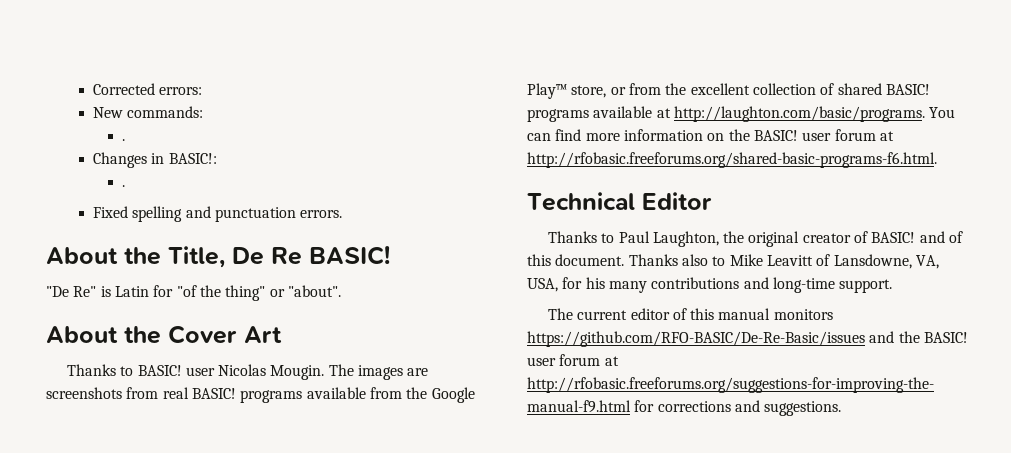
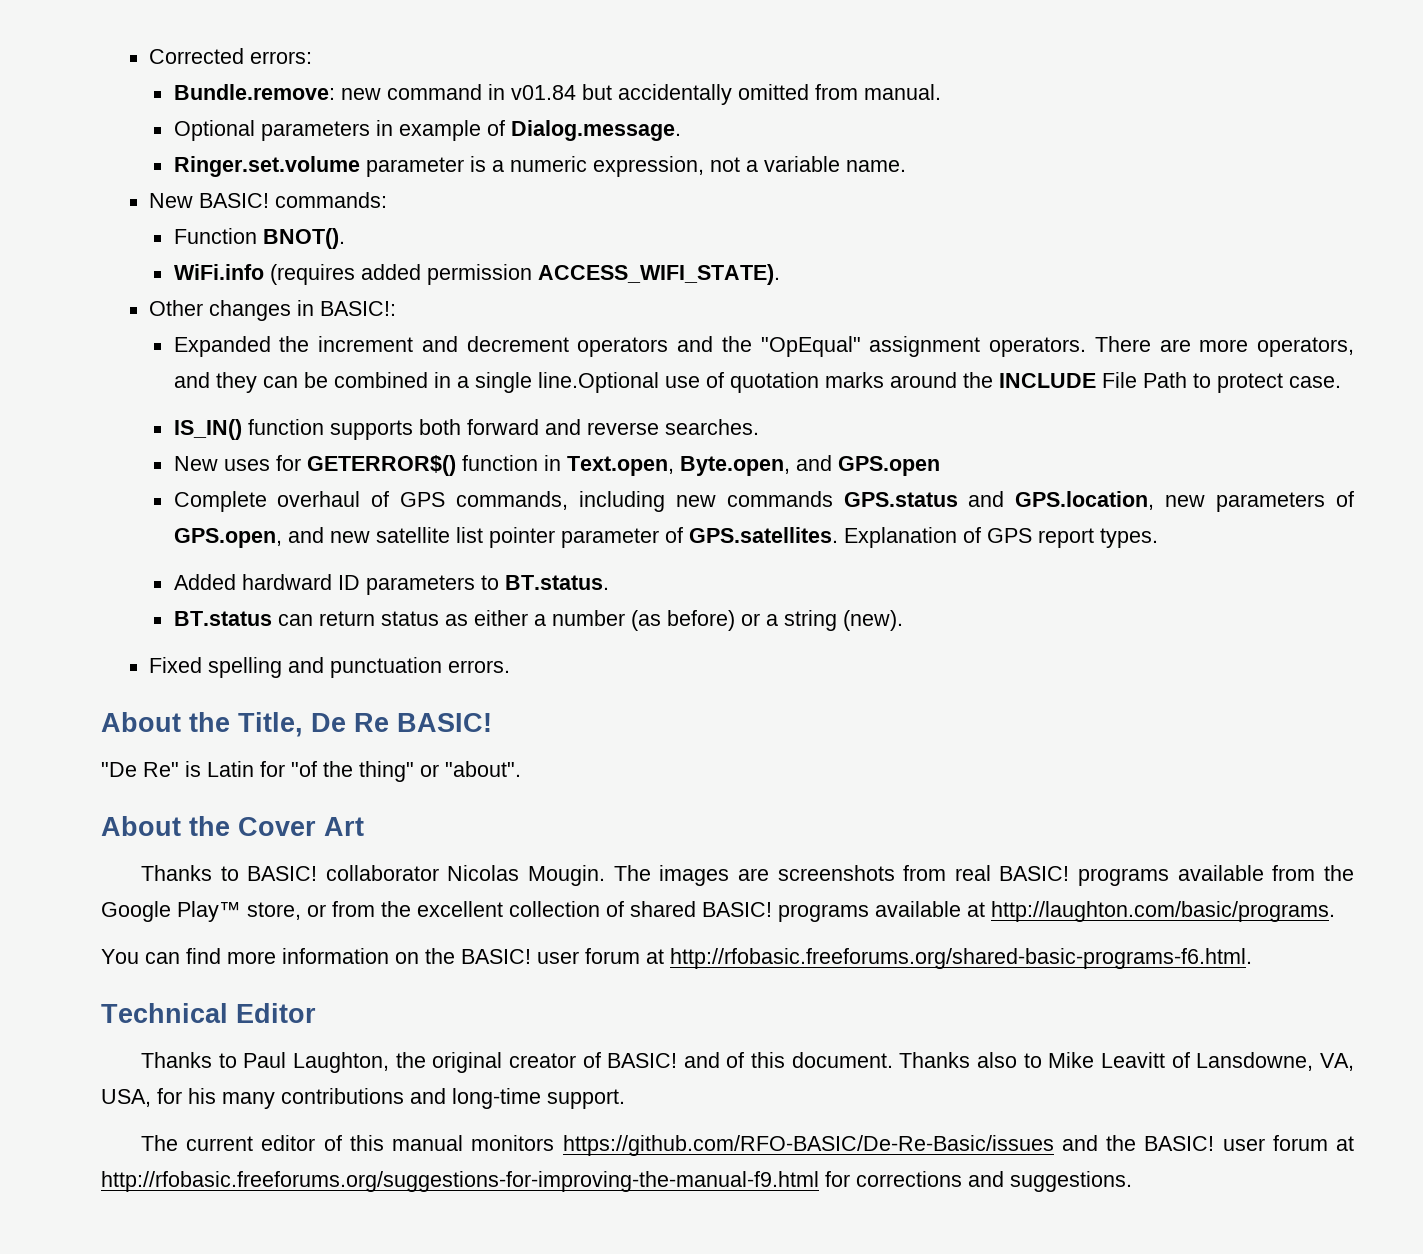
[93,107,124,118] // New -> [173,84,941,105] [173,120,681,141] [173,156,906,177] [149,193,270,208] // Bundle.remove: new command in v01.84 but accidentally omitted from manual. // Optional parameters in example of Dialog.message. // Ringer.set.volume parameter is a numeric expression, not a variable name. // New BASIC!
[122,139,126,141] [93,152,217,168] [122,185,126,187] . // Changes in BASIC!: // . -> [173,228,345,249] [173,264,780,285] [149,300,397,321] [173,336,1355,357] [173,372,1341,393] [173,419,759,440] [173,455,940,476] [173,491,1355,512] [173,527,1158,548] [173,574,609,595] [173,610,903,631] Function BNOT(). // WiFi.info (requires added permission ACCESS_WIFI_STATE). // Other changes in BASIC!: // Expanded the increment and decrement operators and the "OpEqual" assignment operators. There are more operators, and they can be combined in a single line.Optional use of quotation marks around the INCLUDE File Path to protect case. // IS_IN() function supports both forward and reverse searches. // New uses for GETERROR$() function in Text.open, Byte.open, and GPS.open // Complete overhaul of GPS commands, including new commands GPS.status and GPS.location, new parameters of GPS.open, and new satellite list pointer parameter of GPS.satellites. Explanation of GPS report types. // Added hardward ID parameters to BT.status. // BT.status can return status as either a number (as before) or a string (new).
[185,367,215,376] user -> [325,865,439,881] collaborator
(925, 114) none -> (1335, 911) //

